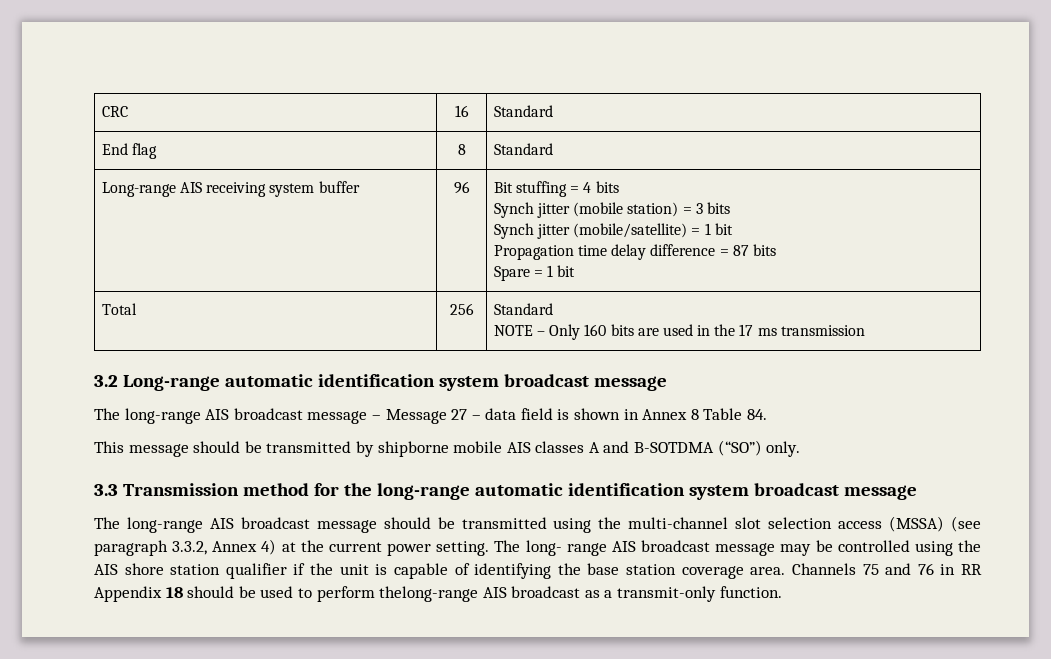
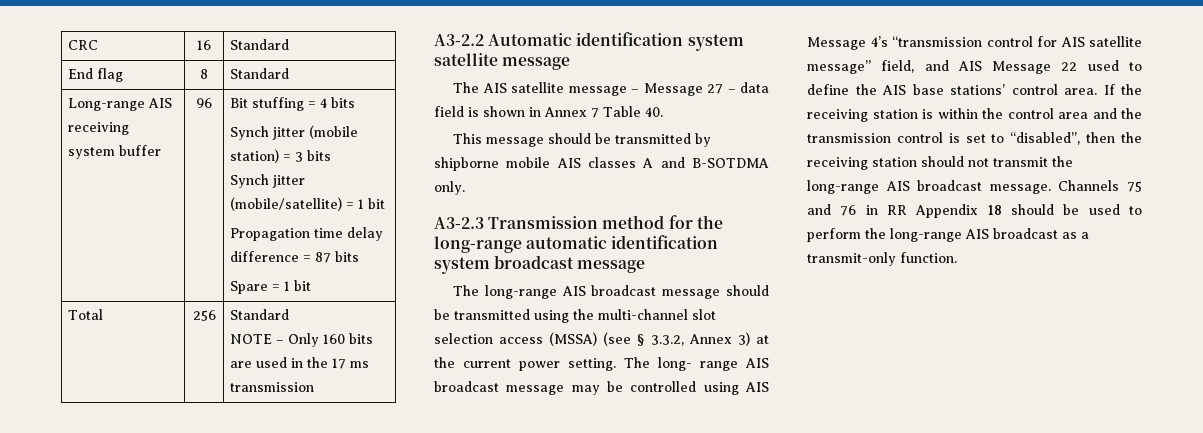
[94,374,667,391] [94,408,303,424] 3.2 Long-range automatic identification system broadcast message // The long-range AIS broadcast -> [434,32,744,51] [434,53,571,70] [453,82,565,93] A3-2.2 Automatic identification system satellite message // The AIS satellite
[690,408,768,420] 8 Table 84. -> [591,106,663,118] 7 Table 40.
[717,440,762,456] (“SO”) -> (769, 163) none
[94,484,118,496] 3.3 -> [434,217,484,229] A3-2.3
[94,540,168,556] paragraph -> [637,334,645,346] §
[261,539,277,555] 4) -> [738,332,750,346] 3)
[957,540,981,552] [94,563,786,579] the AIS shore station qualifier if the unit is capable of identifying the base station coverage area. -> [745,382,769,392] [807,36,1142,50] [807,60,1142,74] [807,84,1142,95] [807,108,1142,122] [807,132,1142,145] [807,156,1073,170] [807,180,1051,194] AIS Message 4’s “transmission control for AIS satellite message” field, and AIS Message 22 used to define the AIS base stations’ control area. If the receiving station is within the control area and the transmission control is set to “disabled”, then the receiving station should not transmit the long-range AIS broadcast message.
[379,586,479,602] thelong-range -> [865,228,962,242] the long-range

